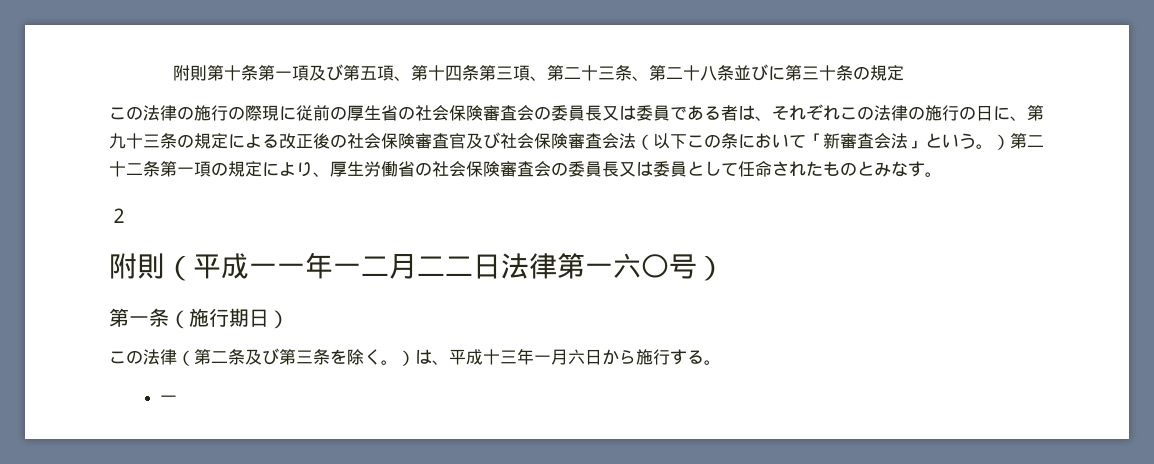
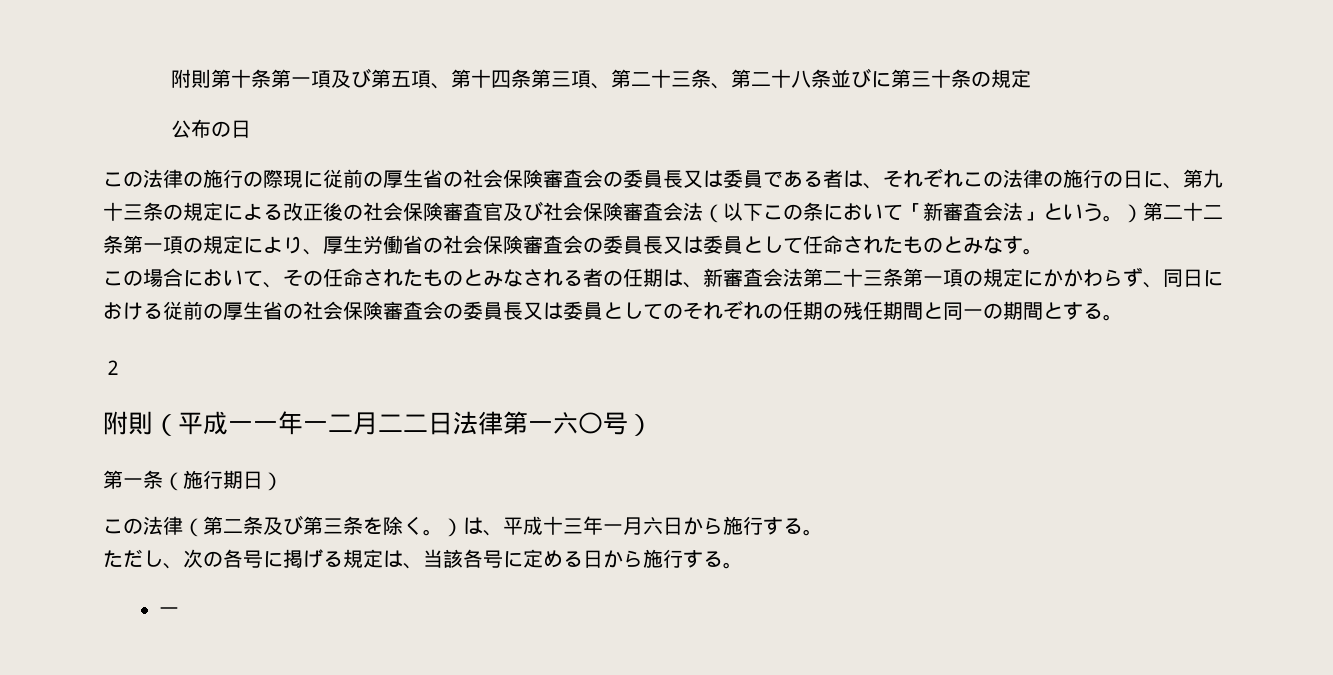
(905, 73) none -> [171,119,252,138] // 公布の日
(942, 174) none -> [103,267,1223,288] [103,300,1123,321] // この場合において、その任命されたものとみなされる者の任期は、新審査会法第二十三条第一項の規定にかかわらず、同日における従前の厚生省の社会保険審査会の委員長又は委員としてのそれぞれの任期の残任期間と同一の期間とする。
(721, 362) none -> [103,549,743,569] // ただし、次の各号に掲げる規定は、当該各号に定める日から施行する。

